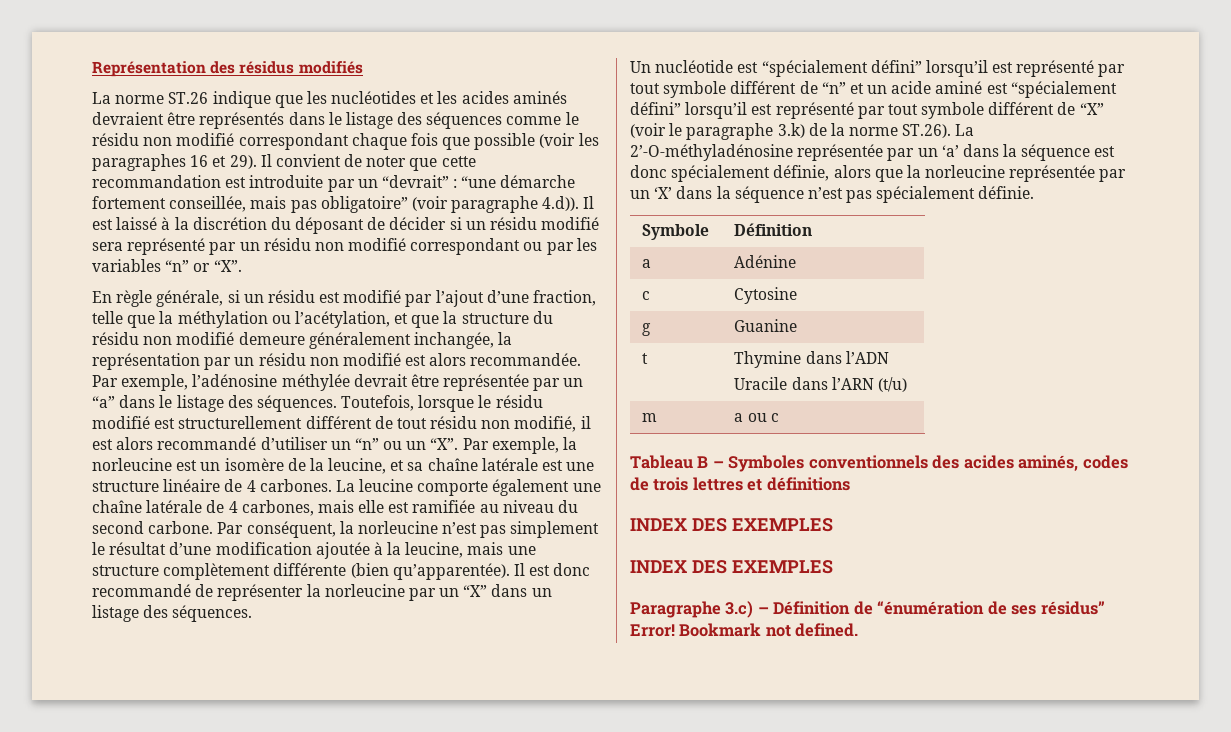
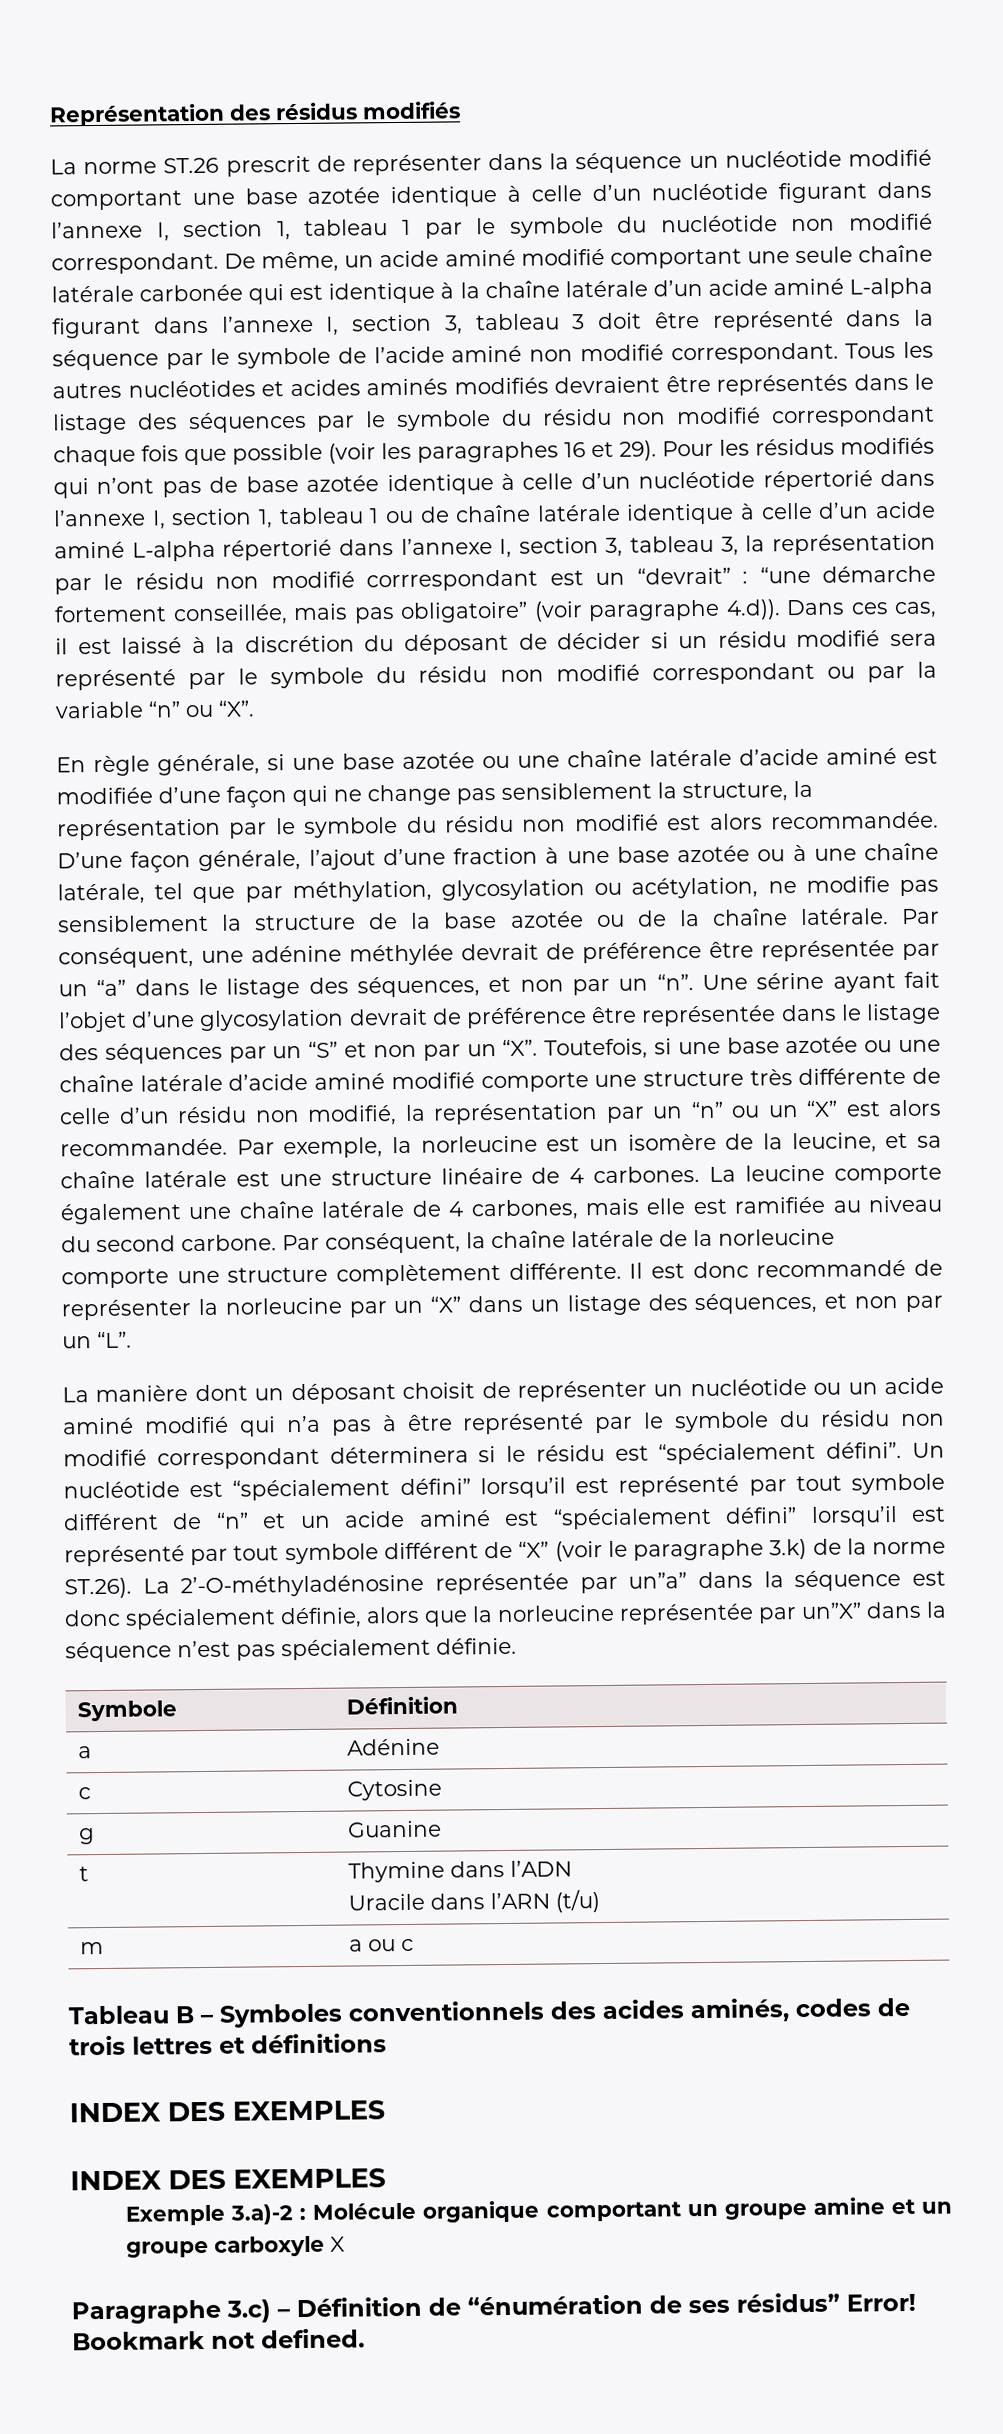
[212,91,327,108] indique que les -> [225,149,932,177] [50,181,932,211] [51,213,934,242] [51,244,934,275] [51,277,934,305] [52,309,934,339] [52,341,935,371] [52,382,122,399] prescrit de représenter dans la séquence un nucléotide modifié comportant une base azotée identique à celle d’un nucléotide figurant dans l’annexe I, section 1, tableau 1 par le symbole du nucléotide non modifié correspondant. De même, un acide aminé modifié comportant une seule chaîne latérale carbonée qui est identique à la chaîne latérale d’un acide aminé L-alpha figurant dans l’annexe I, section 3, tableau 3 doit être représenté dans la séquence par le symbole de l’acide aminé non modifié correspondant. Tous les autres
[437,91,458,104] les -> (284, 389) none
(567, 97) none -> [453,377,549,395] modifiés
[506,112,579,125] comme le -> [317,409,532,432] par le symbole du
[260,154,476,171] [92,175,355,192] Il convient de noter que cette recommandation est introduite par -> [662,437,935,457] [53,469,935,499] [53,501,936,530] [54,533,936,562] [54,569,584,595] Pour les résidus modifiés qui n’ont pas de base azotée identique à celle d’un nucléotide répertorié dans l’annexe I, section 1, tableau 1 ou de chaîne latérale identique à celle d’un acide aminé L-alpha répertorié dans l’annexe I, section 3, tableau 3, la représentation par le résidu non modifié corrrespondant est
[583,196,595,209] Il -> [786,599,937,619] [55,638,68,655] Dans ces cas, il
[239,242,260,251] un -> [238,666,407,689] le symbole du
[576,238,597,251] [92,259,211,272] les variables “n” or -> [917,661,937,678] [55,701,214,719] la variable “n” ou
[243,290,597,307] [92,311,553,328] [92,332,513,349] [92,353,255,370] un résidu est modifié par l’ajout d’une fraction, telle que la méthylation ou l’acétylation, et que la structure du résidu non modifié demeure généralement inchangée, la représentation par un -> [292,748,938,771] [56,780,813,808] [57,816,437,841] une base azotée ou une chaîne latérale d’acide aminé est modifiée d’une façon qui ne change pas sensiblement la structure, la représentation par le symbole du
[92,374,408,391] Par exemple, l’adénosine méthylée devrait -> [57,842,940,873] [57,876,940,905] [57,908,941,933] [58,941,702,969] D’une façon générale, l’ajout d’une fraction à une base azotée ou à une chaîne latérale, tel que par méthylation, glycosylation ou acétylation, ne modifie pas sensiblement la structure de la base azotée ou de la chaîne latérale. Par conséquent, une adénine méthylée devrait de préférence
[256,395,543,412] [92,416,591,432] [92,437,459,450] séquences. Toutefois, lorsque le résidu modifié est structurellement différent de tout résidu non modifié, il est alors recommandé d’utiliser un “n” ou un “X”. -> [357,971,941,998] [58,1003,942,1033] [59,1036,941,1064] [59,1067,942,1093] [59,1099,942,1126] [60,1138,228,1157] séquences, et non par un “n”. Une sérine ayant fait l’objet d’une glycosylation devrait de préférence être représentée dans le listage des séquences par un “S” et non par un “X”. Toutefois, si une base azotée ou une chaîne latérale d’acide aminé modifié comporte une structure très différente de celle d’un résidu non modifié, la représentation par un “n” ou un “X” est alors recommandée.
[357,521,600,538] [92,542,536,559] [92,563,510,580] norleucine n’est pas simplement le résultat d’une modification ajoutée à la leucine, mais une structure complètement différente (bien qu’apparentée). -> [491,1228,835,1249] [61,1262,622,1289] chaîne latérale de la norleucine comporte une structure complètement différente.
[172,605,253,622] séquences. // -> [694,1292,943,1315] [62,1331,132,1349] [62,1377,944,1405] [62,1410,945,1437] [63,1442,903,1470] séquences, et non par un “L”. // La manière dont un déposant choisit de représenter un nucléotide ou un acide aminé modifié qui n’a pas à être représenté par le symbole du résidu non modifié correspondant déterminera si le résidu est “spécialement défini”.
[917,145,959,157] un ‘a’ -> [628,1572,688,1589] un”a”
[630,187,673,199] un ‘X’ -> [801,1602,862,1620] un”X”
(833, 567) none -> [125,2197,953,2226] [126,2235,346,2258] // Exemple 3.a)-2 : Molécule organique comportant un groupe amine et un groupe carboxyle X

